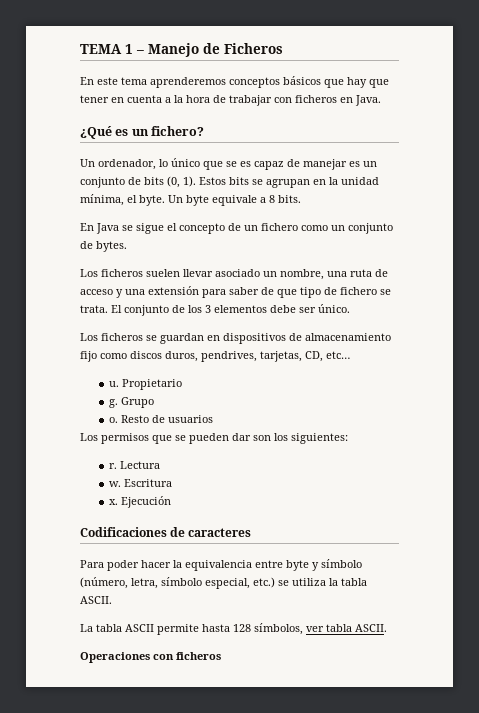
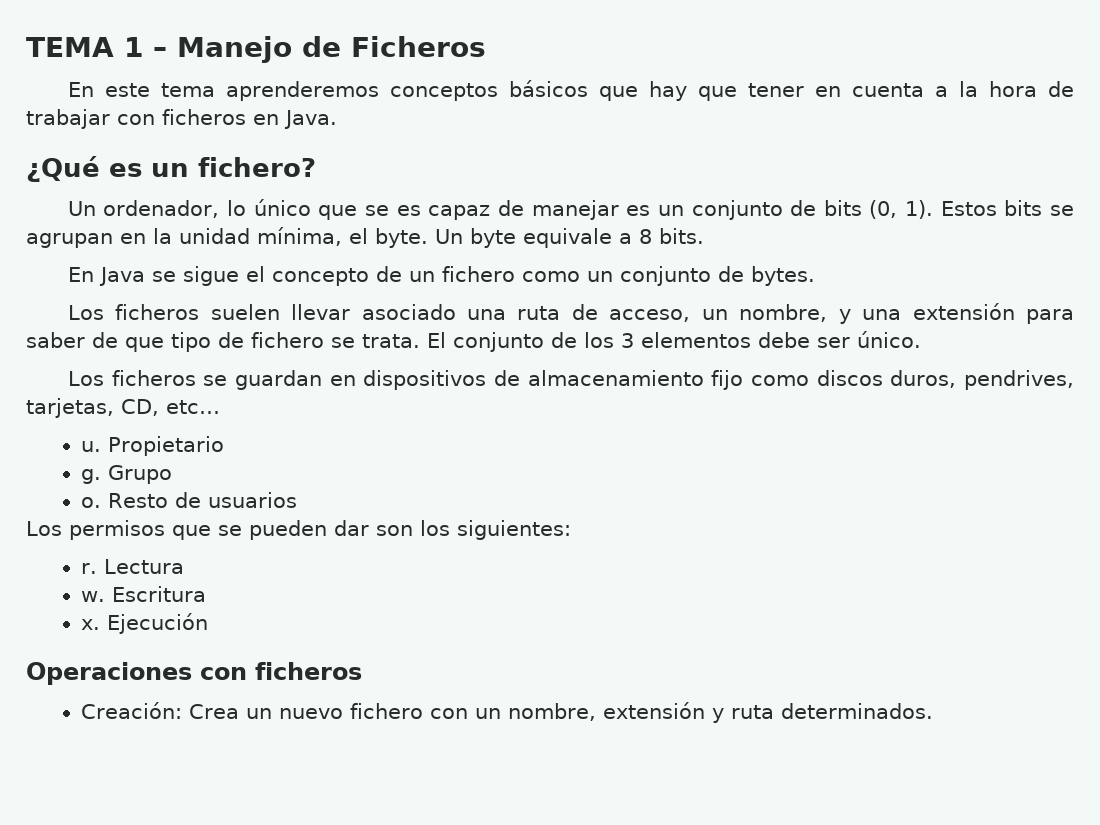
[263,269,324,280] un nombre, -> (456, 312) none
[80,289,113,295] acceso -> [609,304,828,322] acceso, un nombre,
[80,527,252,537] [80,559,362,571] [80,577,367,589] [80,596,112,604] [80,623,387,635] [80,652,221,663] Codificaciones de caracteres // Para poder hacer la equivalencia entre byte y símbolo (número, letra, símbolo especial, etc.) se utiliza la tabla ASCII. // La tabla ASCII permite hasta 128 símbolos, ver tabla ASCII. // Operaciones con ficheros -> [26,662,362,685] [81,702,934,723] Operaciones con ficheros // Creación: Crea un nuevo fichero con un nombre, extensión y ruta determinados.

